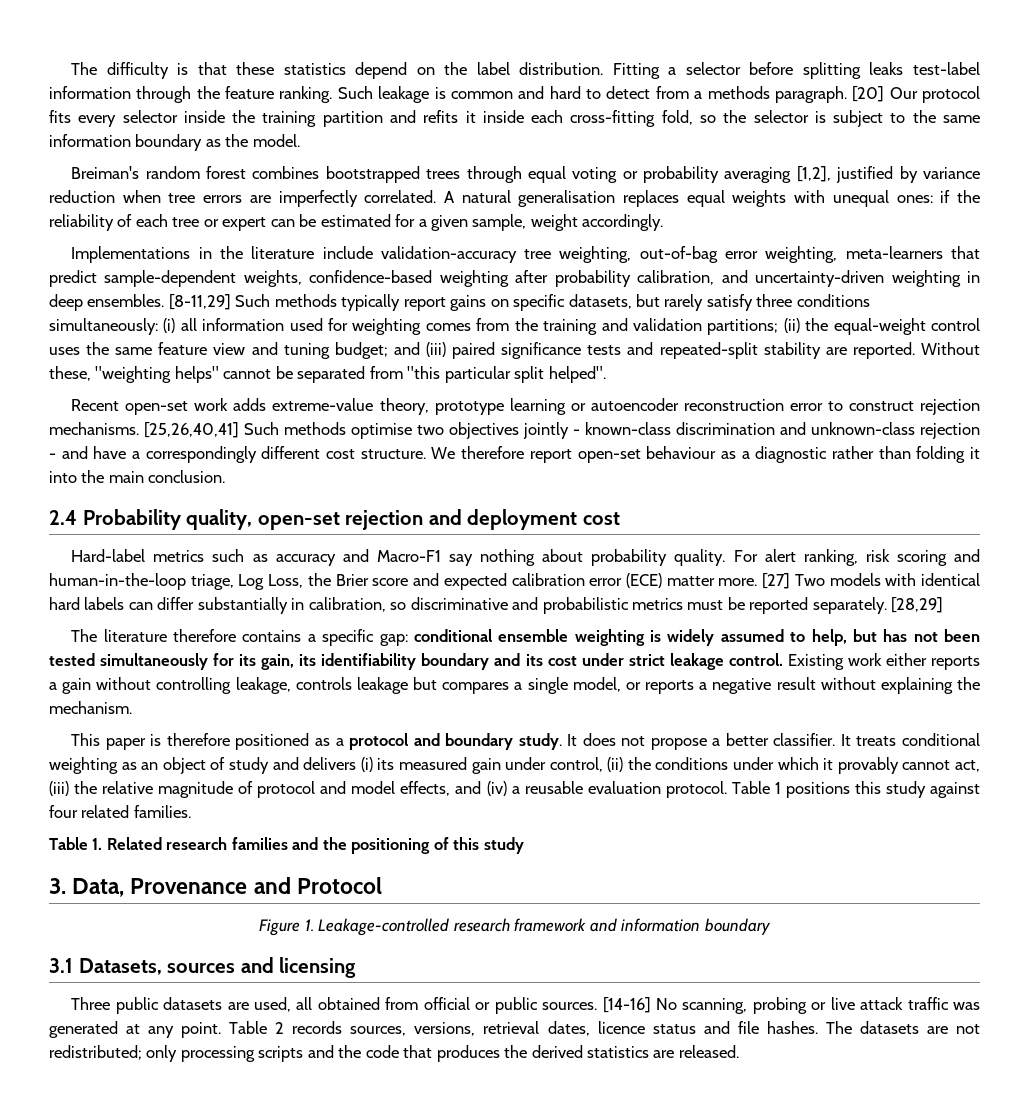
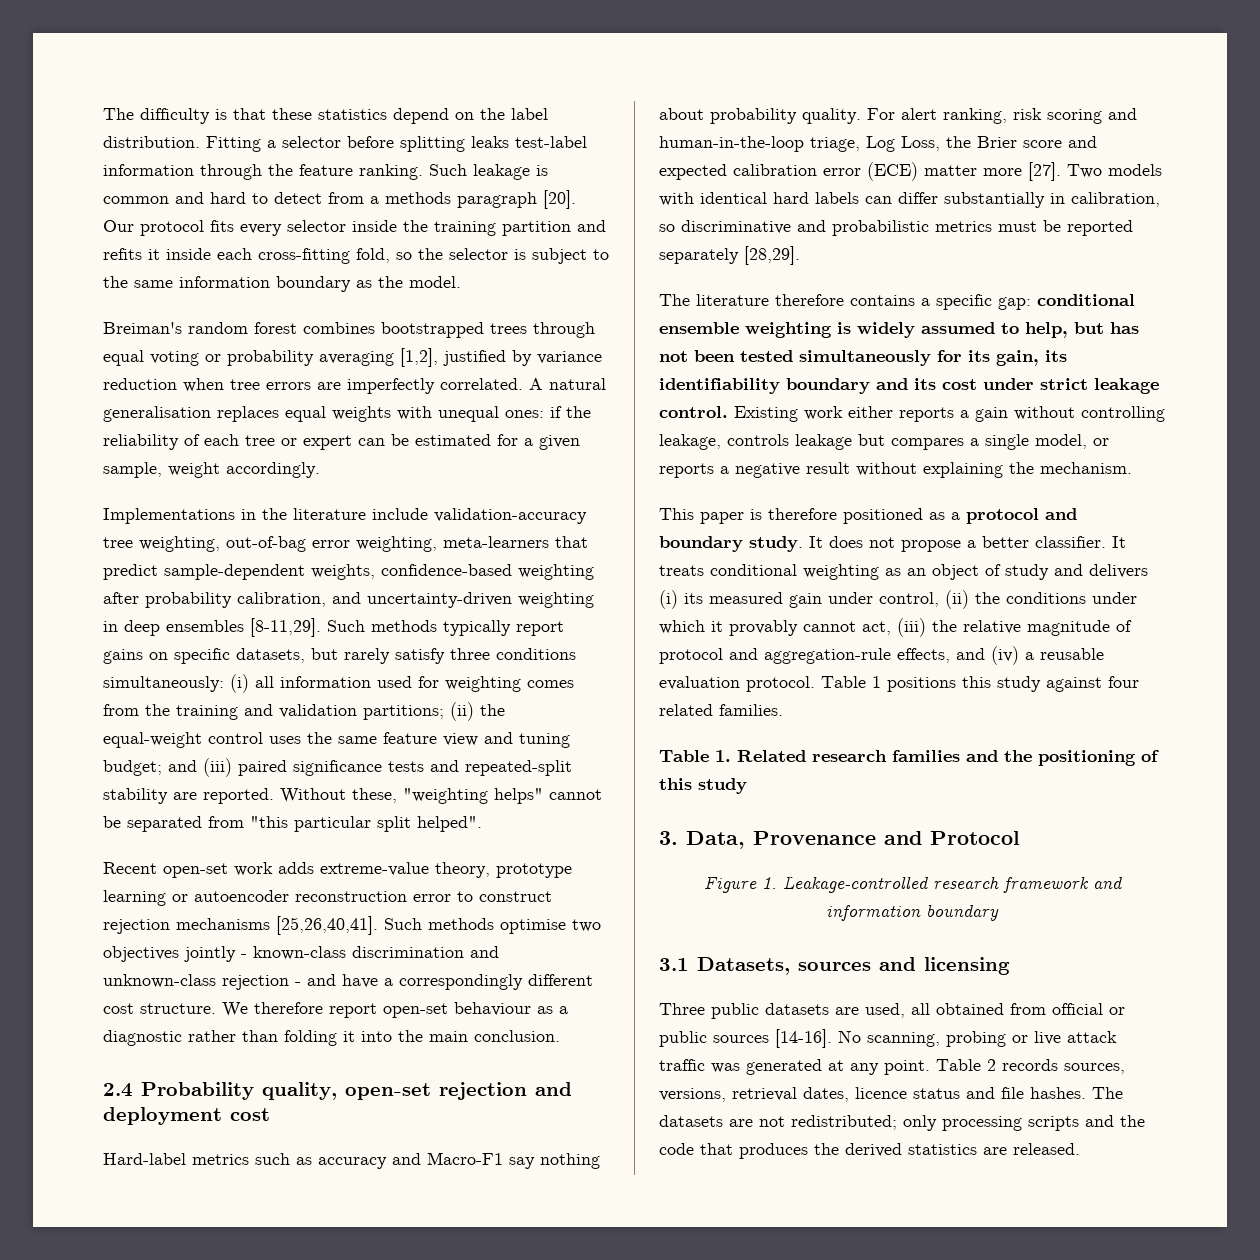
[774,86,885,103] paragraph. [20] -> [457,190,576,209] paragraph [20].
[87,294,231,310] ensembles. [8-11,29] -> [166,618,321,637] ensembles [8-11,29].
[49,422,239,438] mechanisms. [25,26,40,41] -> [176,916,378,935] mechanisms [25,26,40,41].
[718,573,791,589] more. [27] -> [983,162,1061,181] more [27].
[812,597,944,614] separately. [28,29] -> [659,246,800,265] separately [28,29].
[351,781,396,794] model -> [764,648,891,664] aggregation-rule
[542,997,651,1013] sources. [14-16] -> [713,1029,832,1048] sources [14-16].

